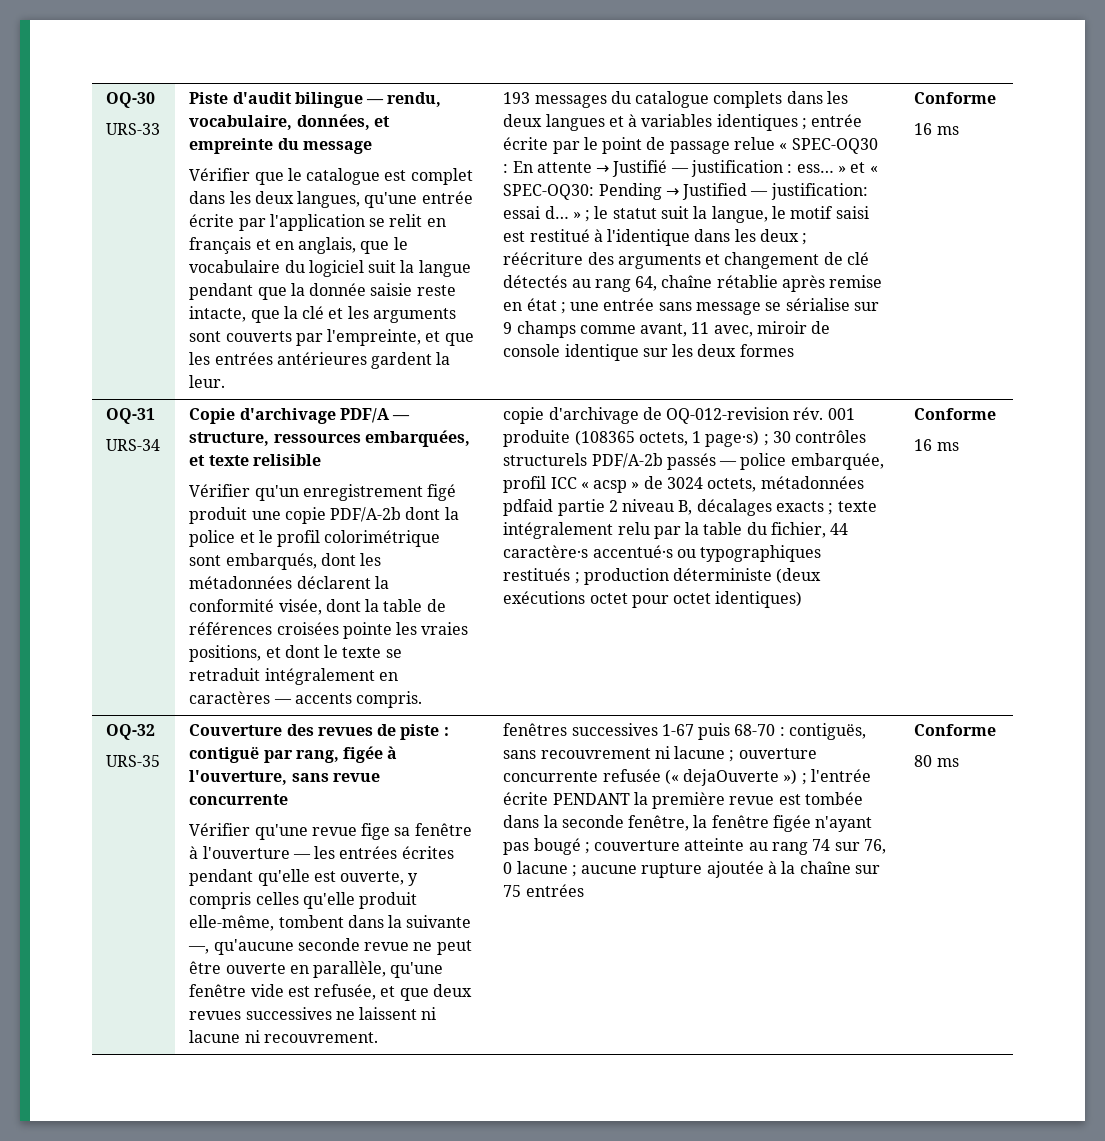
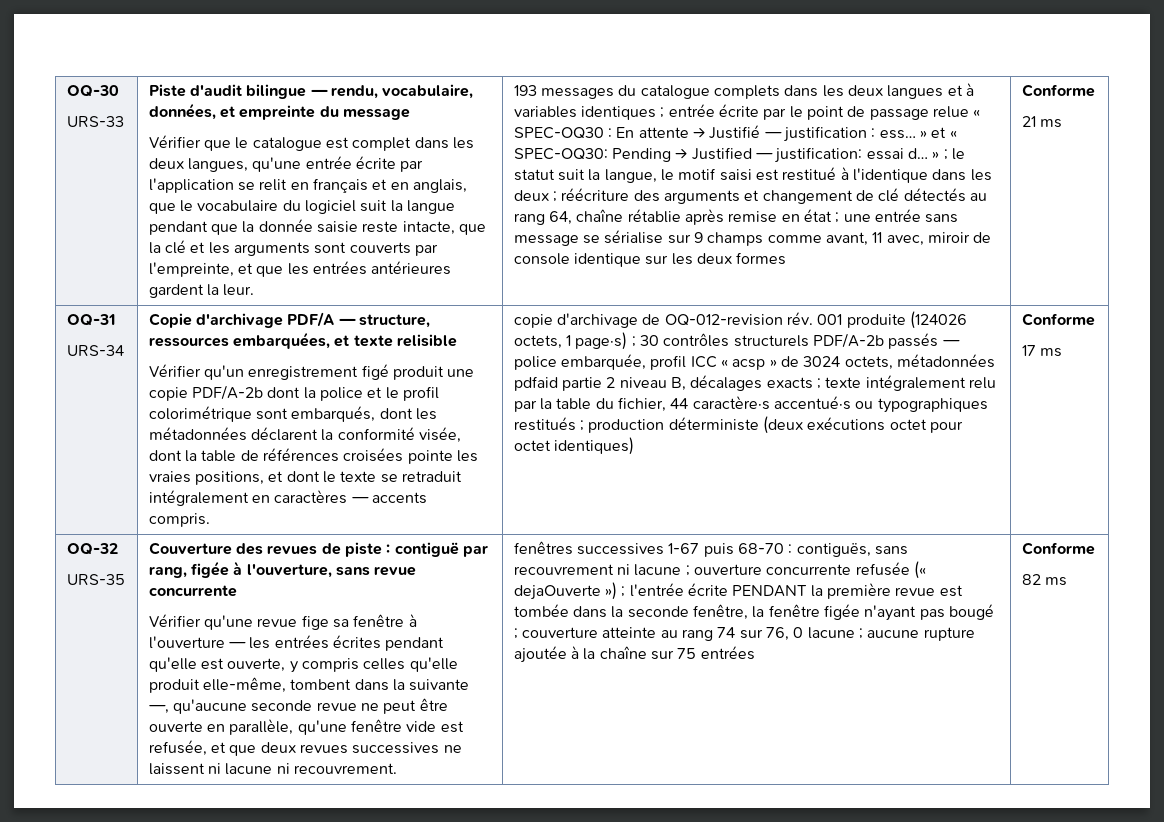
[914,123,933,135] 16 -> [1021,116,1036,127] 21
[574,430,635,446] (108365 -> [909,311,967,329] (124026
[914,439,933,451] 16 -> [1021,345,1036,356] 17
[914,755,933,767] 80 -> [1021,574,1041,585] 82

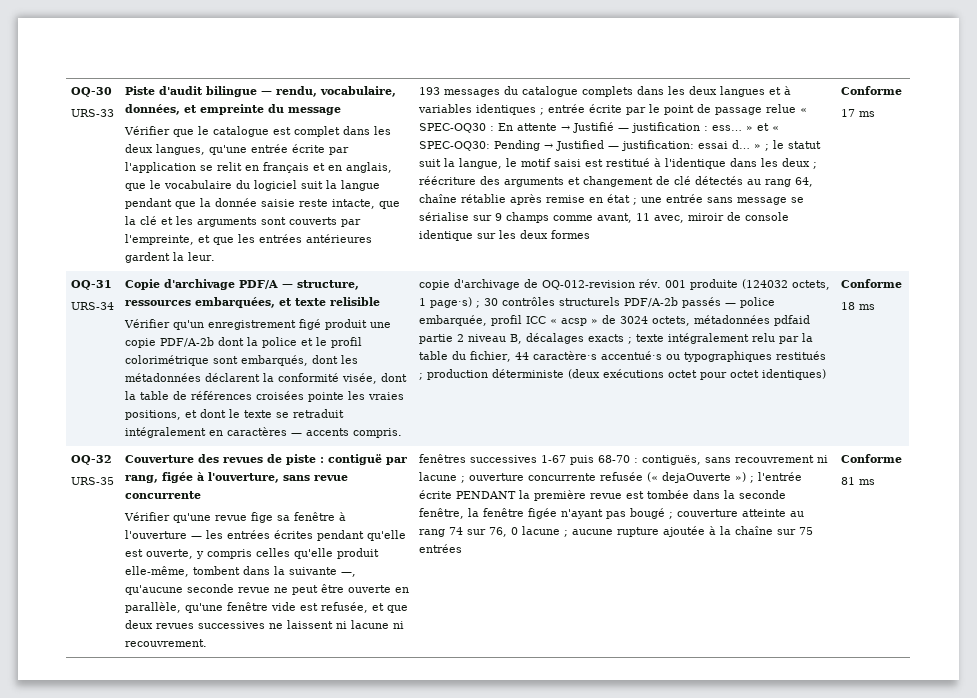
[1021,116,1036,127] 21 -> [841,109,856,117] 17
[909,311,967,329] (124026 -> [742,279,789,289] (124032
[1021,345,1036,356] 17 -> [841,302,856,310] 18
[1021,574,1041,585] 82 -> [841,477,856,485] 81

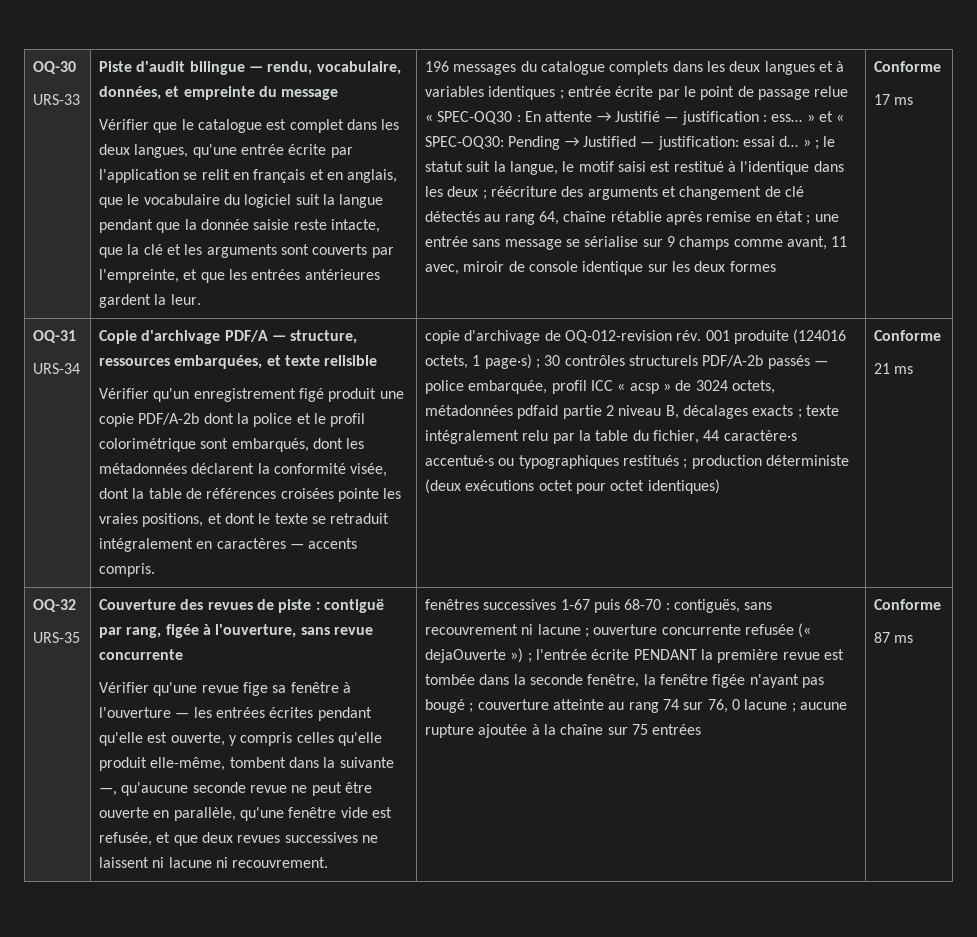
[419,87,441,95] 193 -> [425,61,450,72] 196
[742,279,789,289] (124032 -> [793,329,847,344] (124016
[841,302,856,310] 18 -> [874,363,891,374] 21
[841,477,856,485] 81 -> [874,632,891,643] 87

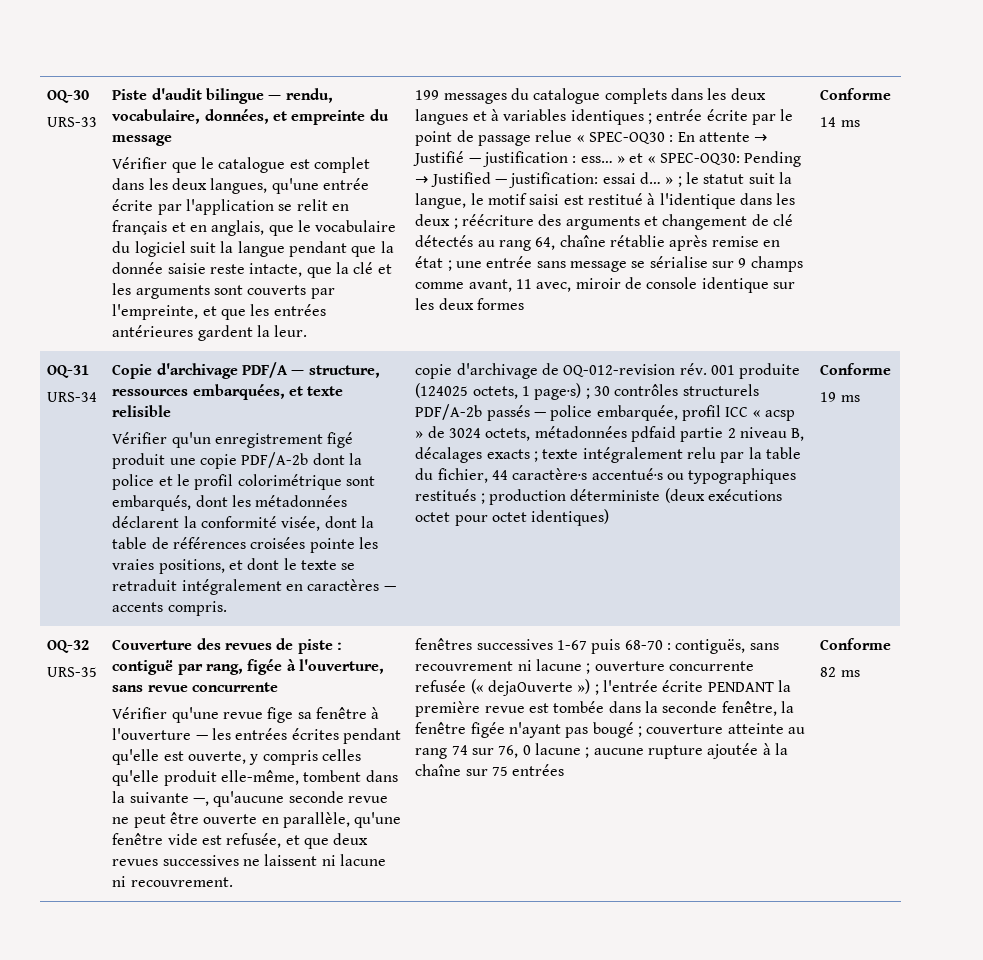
[425,61,450,72] 196 -> [415,90,440,100] 199
[874,94,891,105] 17 -> [820,117,837,127] 14
[793,329,847,344] (124016 -> [415,383,469,398] (124025
[874,363,891,374] 21 -> [820,392,837,402] 19
[874,632,891,643] 87 -> [820,667,837,677] 82

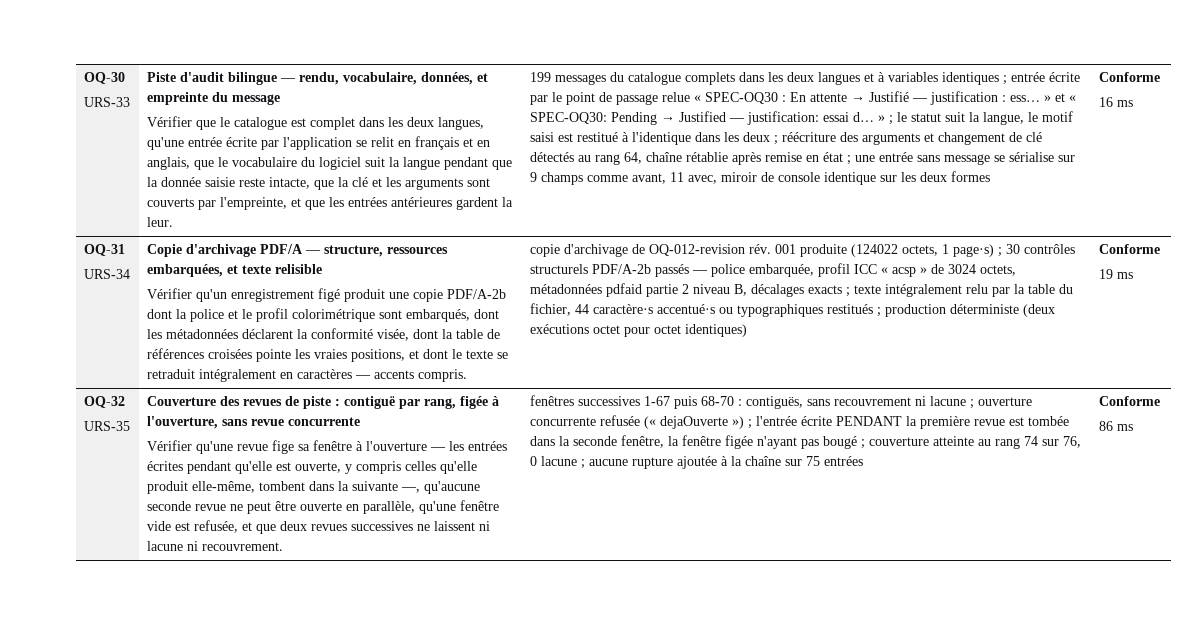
[820,117,837,127] 14 -> [1099,97,1114,107] 16
[415,383,469,398] (124025 -> [851,244,899,257] (124022
[820,667,837,677] 82 -> [1099,421,1114,431] 86

